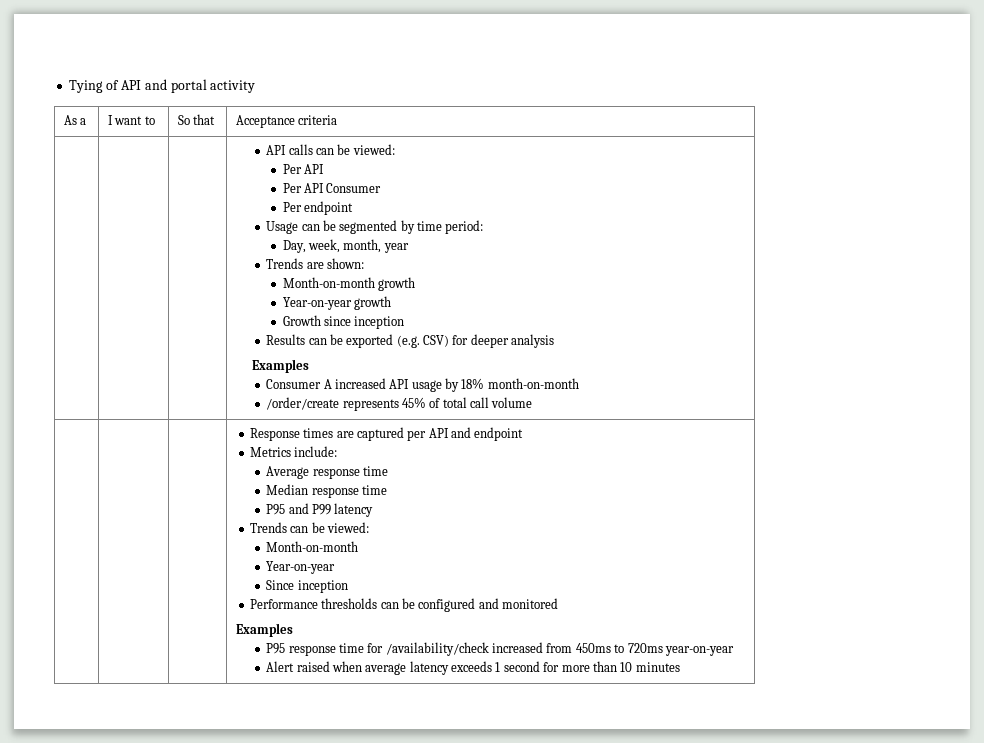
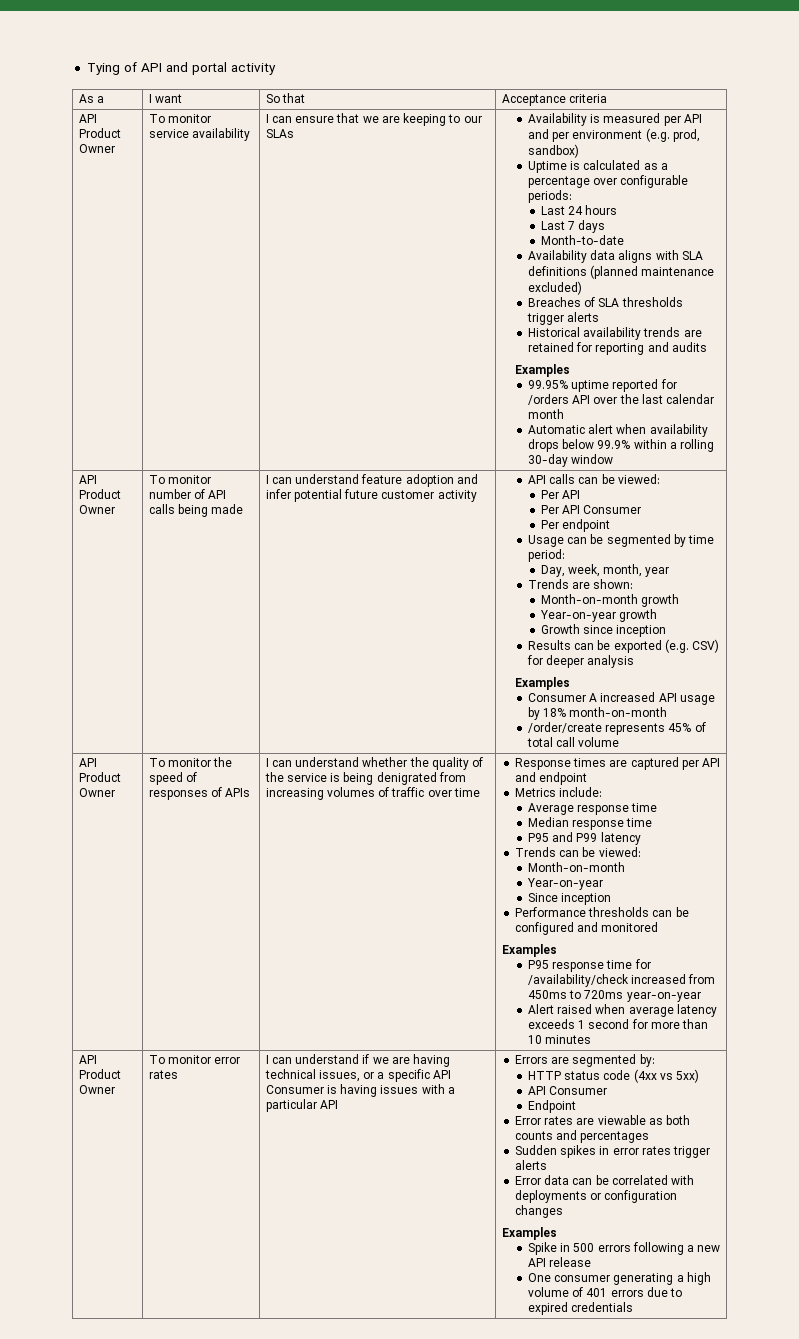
[144,116,155,125] to -> (182, 98) none
(338, 120) | | -> [78,114,97,123] [78,128,121,138] [78,144,115,153] [148,114,211,123] [148,128,250,141] [265,113,482,126] [265,129,294,138] [527,113,702,126] [527,128,700,142] [527,144,579,158] [527,160,668,173] [527,175,689,188] [527,190,572,203] [540,205,618,215] [540,220,606,233] [540,235,624,245] [527,250,703,263] [527,265,715,279] [527,281,582,295] [527,297,683,307] [526,312,600,325] [527,327,702,340] [527,342,707,355] [514,364,570,377] [527,379,677,392] [527,394,714,405] [527,409,564,419] [527,424,708,437] [527,439,714,452] [527,454,614,467] [78,475,97,484] [78,489,121,499] [78,505,115,514] [148,475,211,484] [148,489,227,499] [148,504,244,517] [265,474,478,487] [265,489,477,502] API Product Owner | To monitor service availability | I can ensure that we are keeping to our SLAs | Availability is measured per API and per environment (e.g. prod, sandbox) // Uptime is calculated as a percentage over configurable periods: // Last 24 hours // Last 7 days // Month-to-date // Availability data aligns with SLA definitions (planned maintenance excluded) // Breaches of SLA thresholds trigger alerts // Historical availability trends are retained for reporting and audits // Examples // 99.95% uptime reported for /orders API over the last calendar month // Automatic alert when availability drops below 99.9% within a rolling 30-day window // API Product Owner | To monitor number of API calls being made | I can understand feature adoption and infer potential future customer activity
(533, 402) | | -> [78,758,97,767] [78,772,121,782] [78,788,115,797] [148,757,233,767] [148,772,197,785] [148,787,251,800] [265,757,484,770] [264,772,466,785] [265,787,480,800] API Product Owner | To monitor the speed of responses of APIs | I can understand whether the quality of the service is being denigrated from increasing volumes of traffic over time
(680, 667) none -> [78,1055,97,1064] [78,1069,121,1079] [78,1085,115,1094] [148,1055,241,1064] [148,1070,178,1079] [265,1054,451,1067] [264,1069,451,1082] [265,1084,455,1097] [265,1099,338,1112] [514,1054,655,1067] [527,1069,699,1083] [527,1086,608,1095] [527,1100,576,1113] [514,1115,690,1125] [514,1130,650,1143] [514,1145,710,1158] [514,1160,547,1170] [514,1175,694,1185] [514,1190,678,1203] [514,1205,563,1218] [501,1227,557,1240] [527,1242,721,1255] [527,1257,592,1267] [527,1272,711,1285] [527,1287,682,1297] [527,1302,634,1315] // API Product Owner | To monitor error rates | I can understand if we are having technical issues, or a specific API Consumer is having issues with a particular API | Errors are segmented by: // HTTP status code (4xx vs 5xx) // API Consumer // Endpoint // Error rates are viewable as both counts and percentages // Sudden spikes in error rates trigger alerts // Error data can be correlated with deployments or configuration changes // Examples // Spike in 500 errors following a new API release // One consumer generating a high volume of 401 errors due to expired credentials

